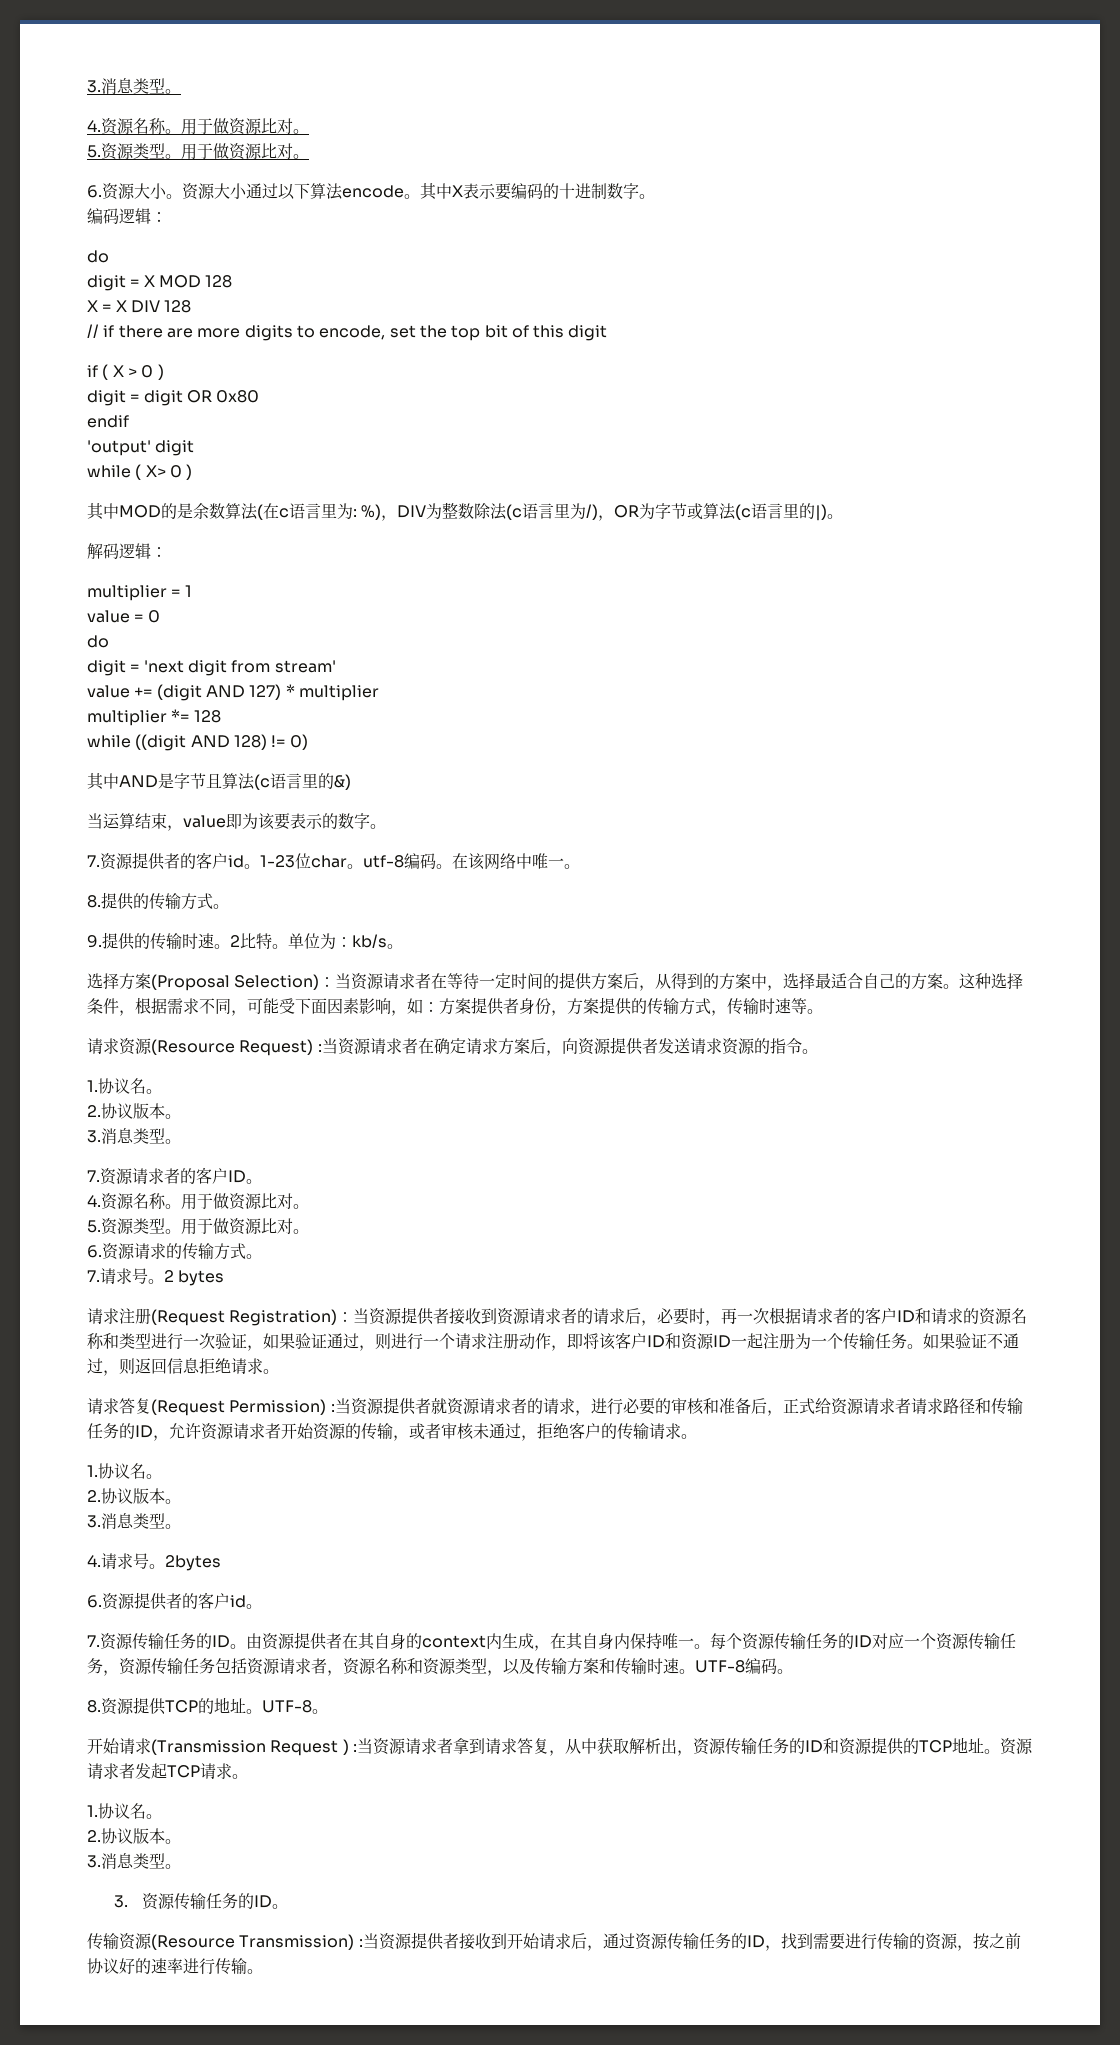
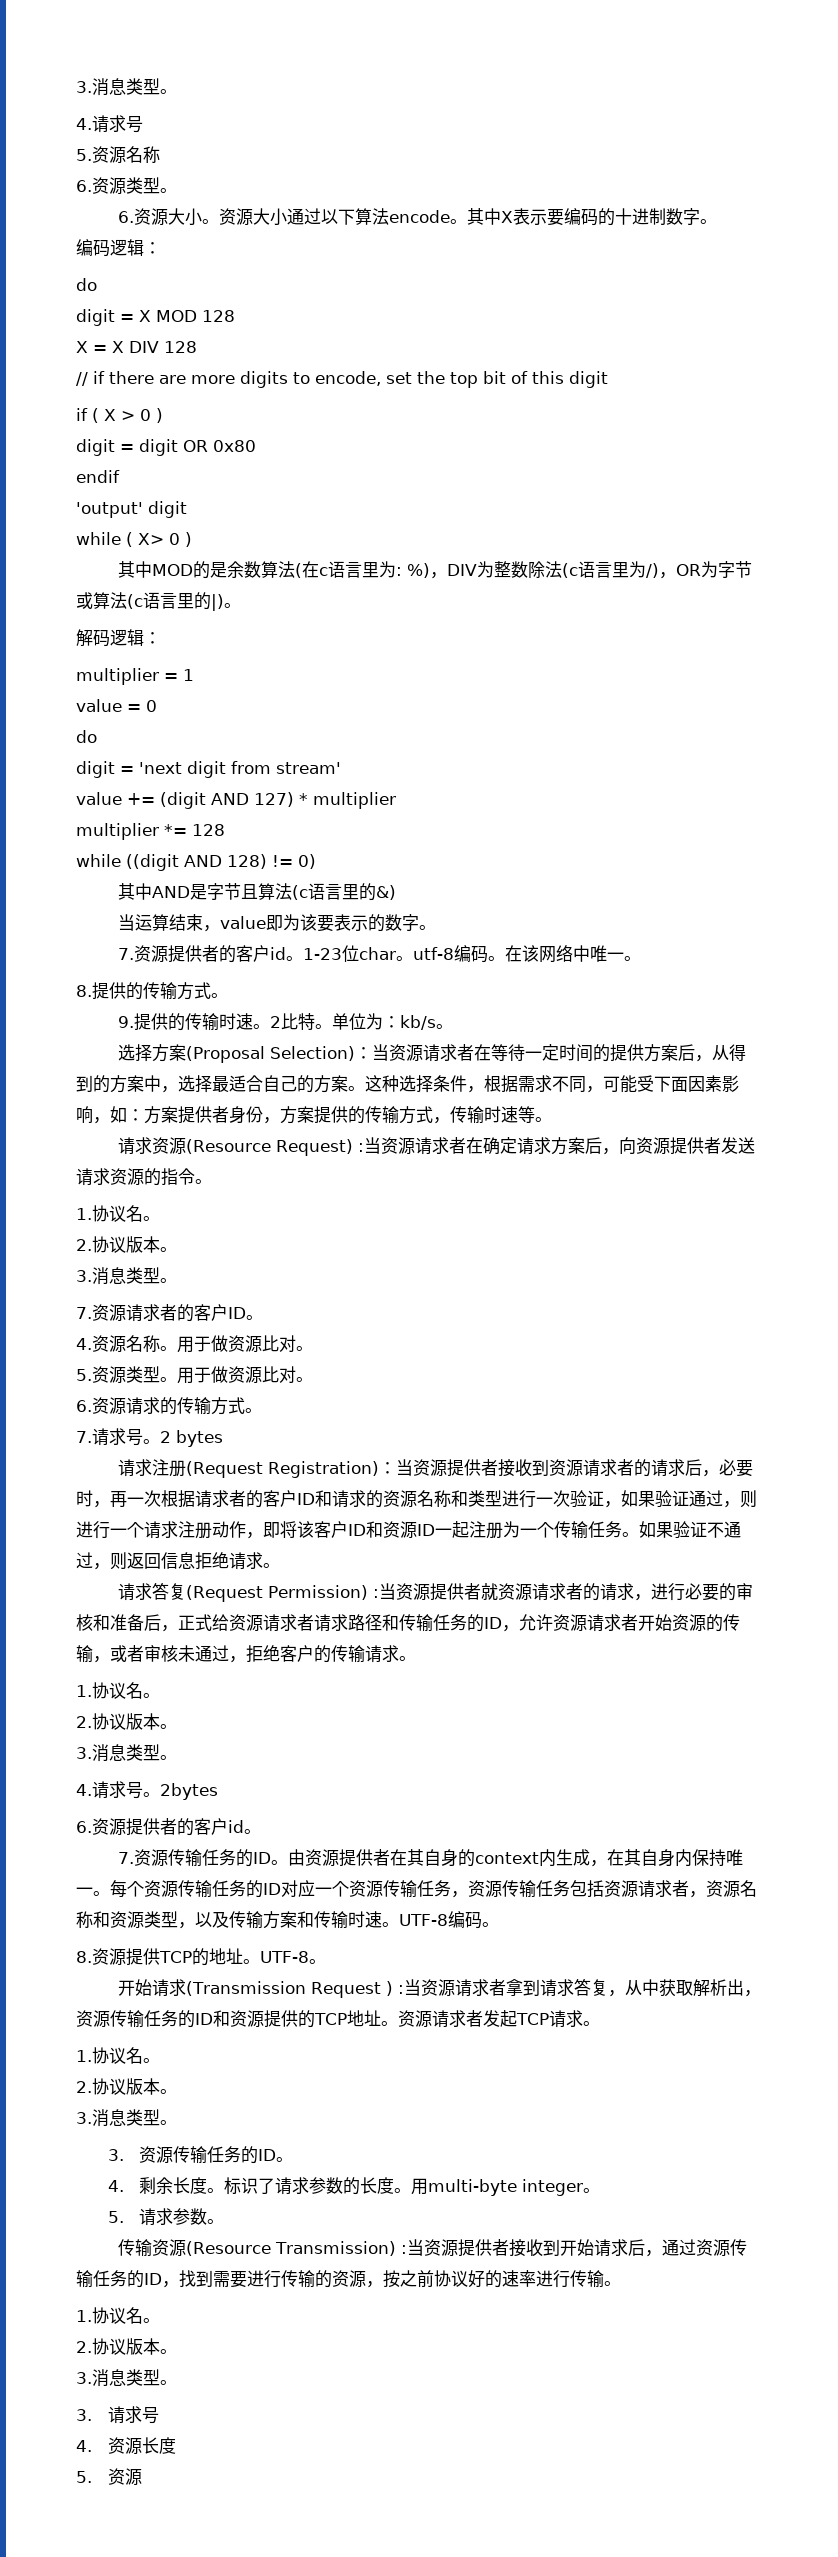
[87,78,181,94] [87,118,309,135] [87,143,309,160] 3.消息类型。 // 4.资源名称。用于做资源比对。 // 5.资源类型。用于做资源比对。 -> [76,78,177,96] [76,115,143,133] [76,146,160,164] [76,177,177,195] 3.消息类型。 // 4.请求号 // 5.资源名称 // 6.资源类型。
(288, 1906) none -> [107,2177,601,2196] [107,2208,225,2226] // 4.剩余长度。标识了请求参数的长度。用multi-byte integer。 // 5.请求参数。
(263, 1971) none -> [76,2307,160,2324] [76,2338,177,2355] [76,2369,177,2387] [76,2406,159,2424] [76,2437,176,2455] [76,2468,142,2486] // 1.协议名。 // 2.协议版本。 // 3.消息类型。 // 3.请求号 // 4.资源长度 // 5.资源

